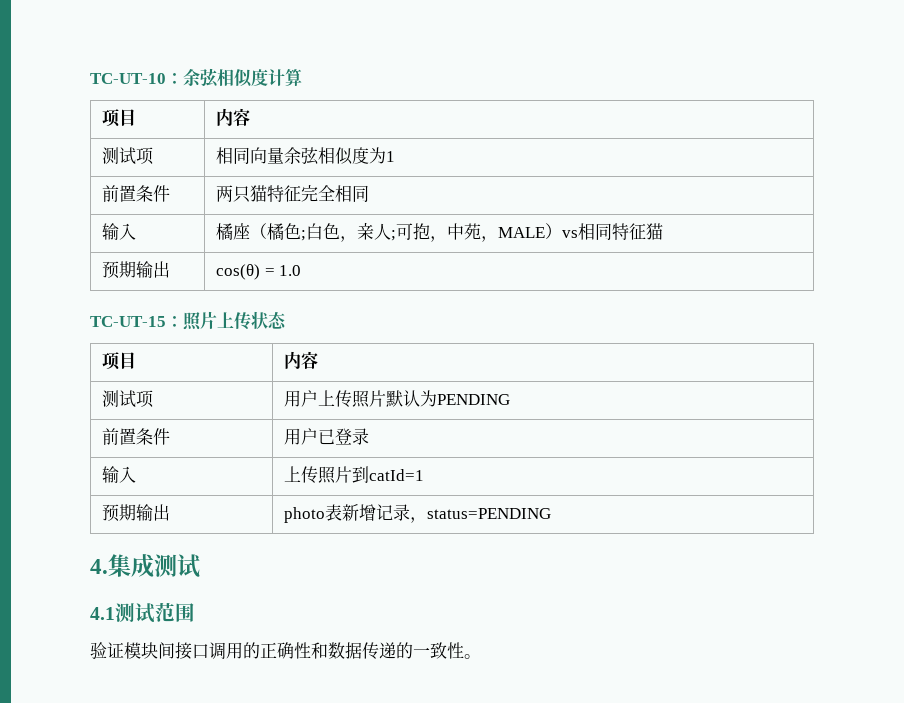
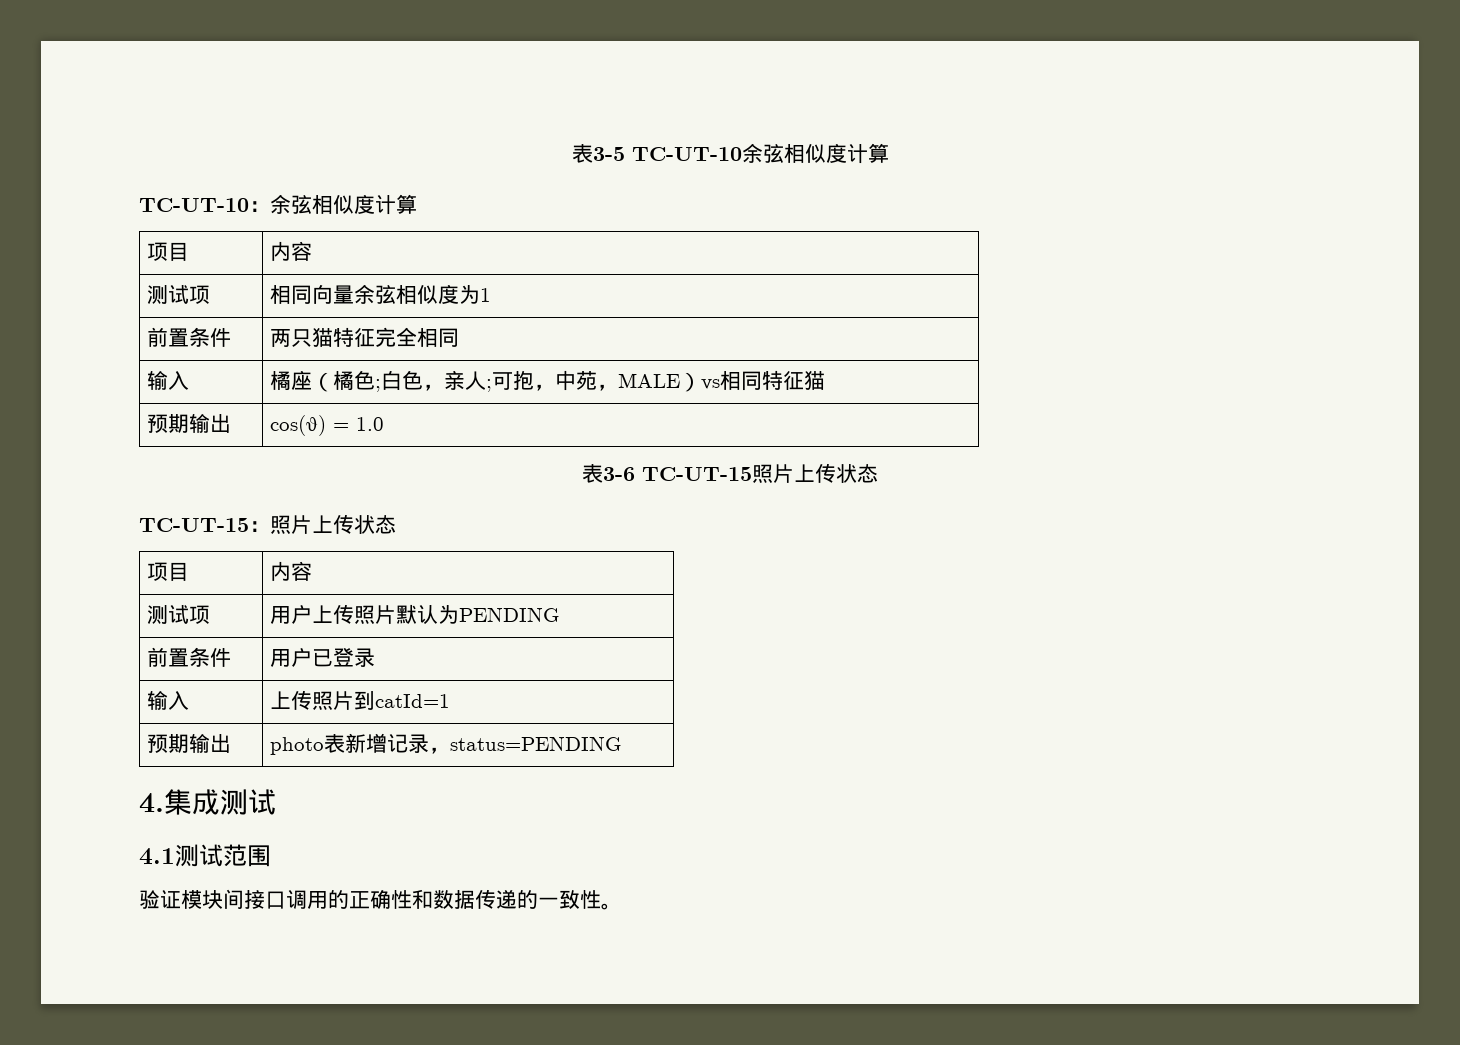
(90, 78) none -> [571,143,889,164] 表3-5 TC-UT-10余弦相似度计算 //
(302, 270) none -> [582,463,878,483] // 表3-6 TC-UT-15照片上传状态

